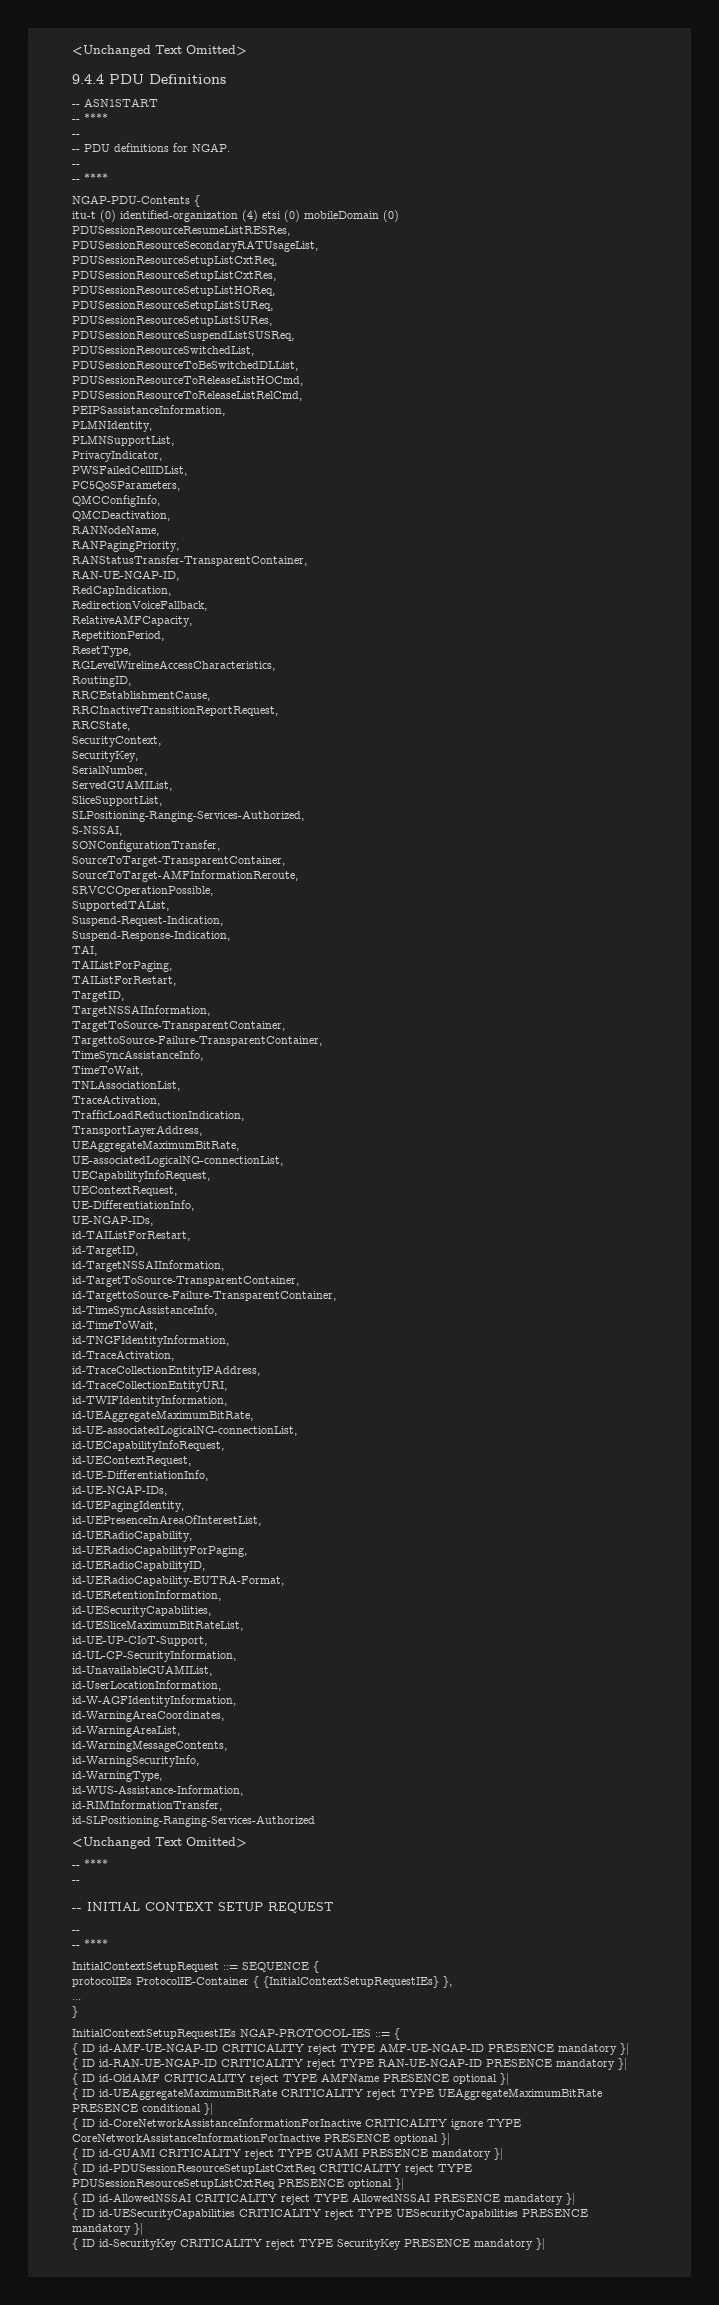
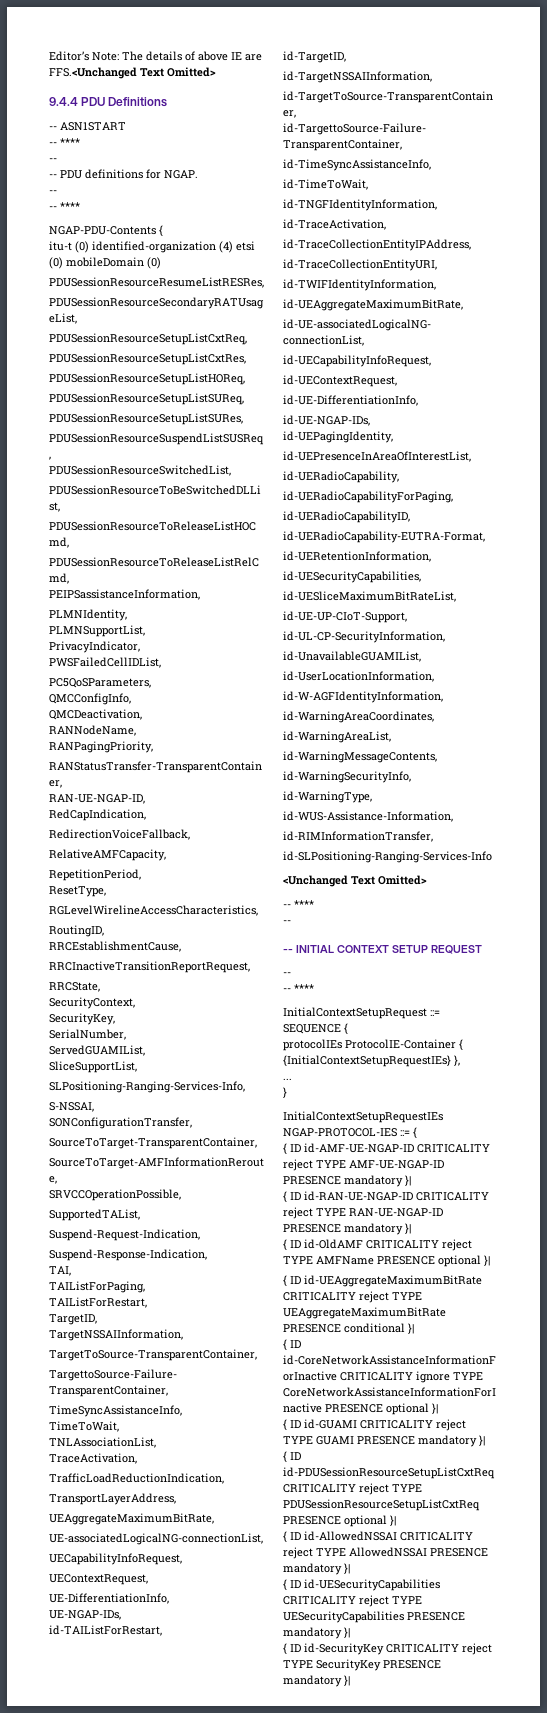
[72,45,151,57] <Unchanged -> [49,51,262,61] [49,67,137,79] Editor’s Note: The details of above IE are FFS.<Unchanged
[72,810,304,822] SLPositioning-Ranging-Services-Authorized, -> [49,1081,245,1093] SLPositioning-Ranging-Services-Info,
[72,1815,315,1827] id-SLPositioning-Ranging-Services-Authorized -> [283,851,492,863] id-SLPositioning-Ranging-Services-Info

